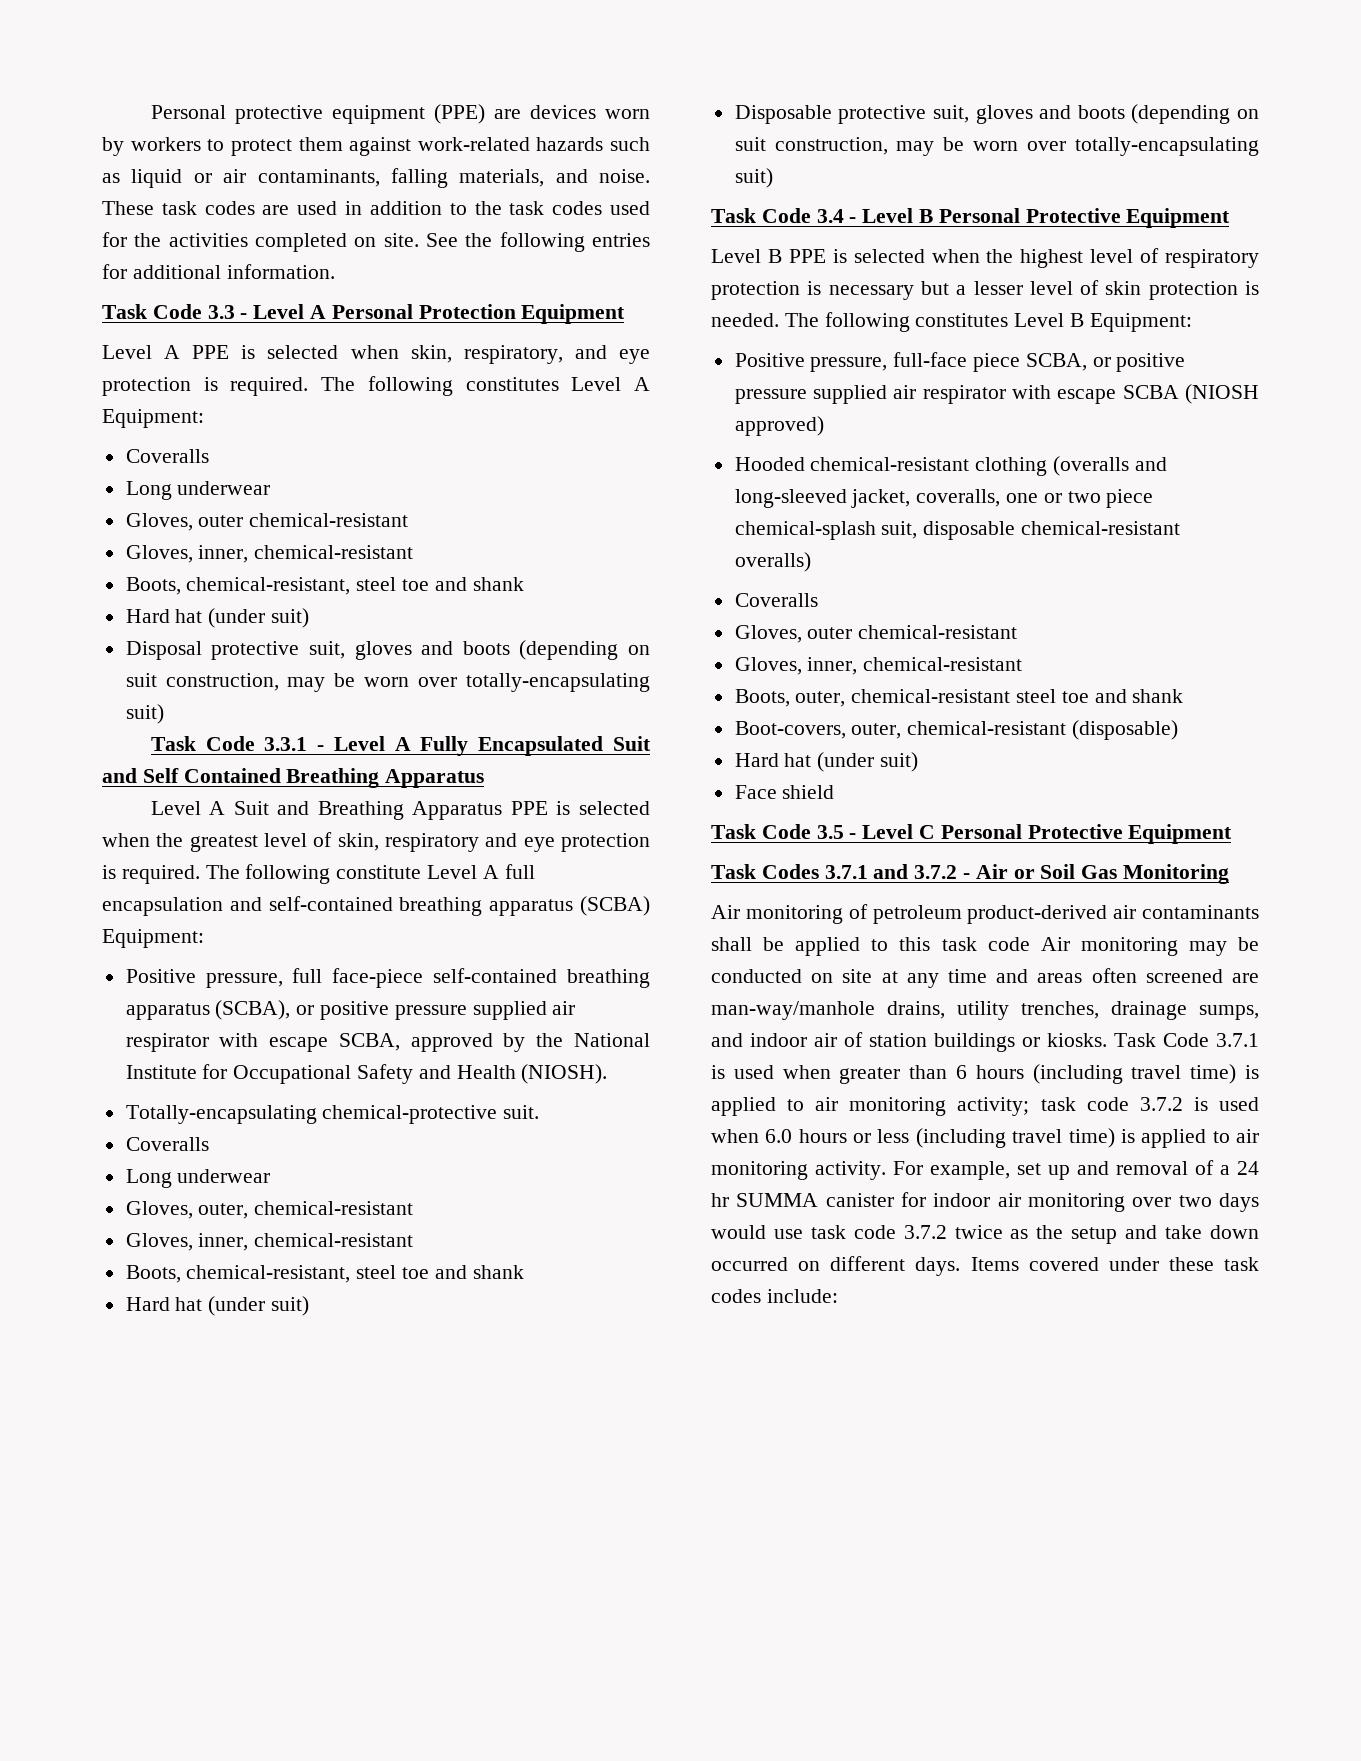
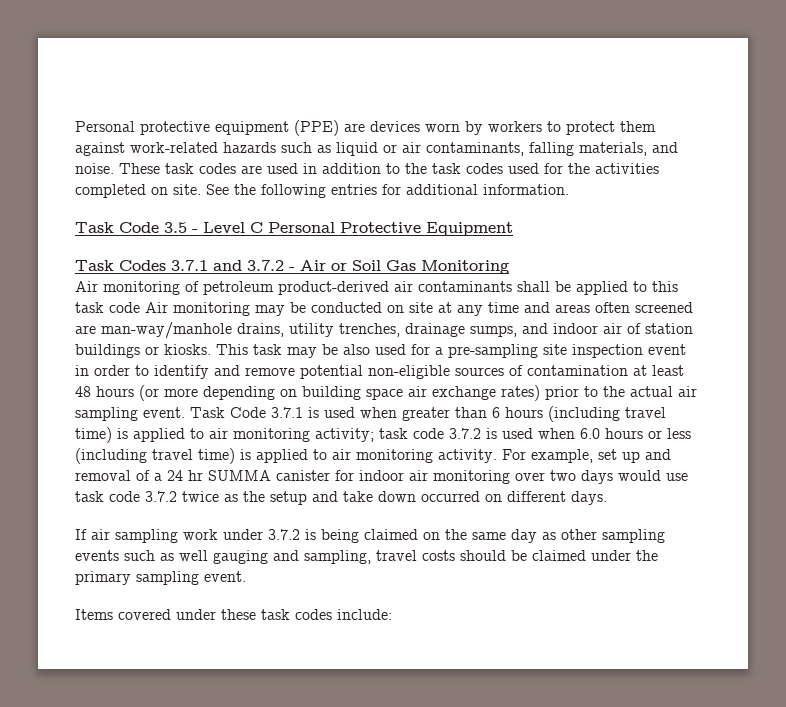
[102,304,626,324] [102,345,650,364] [102,376,650,396] [102,409,204,428] [125,449,209,463] [125,481,271,500] [125,513,409,531] [125,545,414,563] [125,577,524,595] [125,608,310,628] [125,640,650,660] [125,673,650,692] [125,704,164,724] [150,736,652,756] [102,768,485,788] [150,801,651,820] [102,832,650,852] [102,864,535,884] [102,896,650,916] [102,929,204,948] [125,968,650,988] [125,1000,576,1020] [125,1033,650,1052] [125,1064,608,1084] [125,1105,540,1124] [125,1137,209,1151] [125,1169,271,1188] [125,1201,414,1219] [125,1233,414,1251] [125,1265,524,1283] [125,1296,310,1316] [734,104,1259,124] [734,137,1259,156] [734,168,773,188] [711,208,1231,228] [711,248,1259,268] [711,280,1259,300] [711,312,1192,332] [734,352,1186,372] [734,384,1259,404] [734,416,824,436] [734,456,1167,476] [734,489,1154,508] [734,521,1181,540] [734,552,811,572] [734,593,818,607] [734,625,1018,643] [734,657,1023,675] [734,689,1184,707] [734,720,1179,740] [734,752,919,772] [734,785,835,799] // Task Code 3.3 - Level A Personal Protection Equipment // Level A PPE is selected when skin, respiratory, and eye protection is required. The following constitutes Level A Equipment: // Coveralls // Long underwear // Gloves, outer chemical-resistant // Gloves, inner, chemical-resistant // Boots, chemical-resistant, steel toe and shank // Hard hat (under suit) // Disposal protective suit, gloves and boots (depending on suit construction, may be worn over totally-encapsulating suit) // Task Code 3.3.1 - Level A Fully Encapsulated Suit and Self Contained Breathing Apparatus // Level A Suit and Breathing Apparatus PPE is selected when the greatest level of skin, respiratory and eye protection is required. The following constitute Level A full encapsulation and self-contained breathing apparatus (SCBA) Equipment: // Positive pressure, full face-piece self-contained breathing apparatus (SCBA), or positive pressure supplied air respirator with escape SCBA, approved by the National Institute for Occupational Safety and Health (NIOSH). // Totally-encapsulating chemical-protective suit. // Coveralls // Long underwear // Gloves, outer, chemical-resistant // Gloves, inner, chemical-resistant // Boots, chemical-resistant, steel toe and shank // Hard hat (under suit) // Disposable protective suit, gloves and boots (depending on suit construction, may be worn over totally-encapsulating suit) // Task Code 3.4 - Level B Personal Protective Equipment // Level B PPE is selected when the highest level of respiratory protection is necessary but a lesser level of skin protection is needed. The following constitutes Level B Equipment: // Positive pressure, full-face piece SCBA, or positive pressure supplied air respirator with escape SCBA (NIOSH approved) // Hooded chemical-resistant clothing (overalls and long-sleeved jacket, coveralls, one or two piece chemical-splash suit, disposable chemical-resistant overalls) // Coveralls // Gloves, outer chemical-resistant // Gloves, inner, chemical-resistant // Boots, outer, chemical-resistant steel toe and shank // Boot-covers, outer, chemical-resistant (disposable) // Hard hat (under suit) // Face shield -> (569, 189) none
(1107, 1040) none -> [216,344,686,358] [75,365,684,379] [75,385,697,401] [75,407,185,421] This task may be also used for a pre-sampling site inspection event in order to identify and remove potential non-eligible sources of contamination at least 48 hours (or more depending on building space air exchange rates) prior to the actual air sampling event.
(961, 1266) none -> [75,529,665,543] [75,550,658,564] [75,571,246,585] // If air sampling work under 3.7.2 is being claimed on the same day as other sampling events such as well gauging and sampling, travel costs should be claimed under the primary sampling event. //

